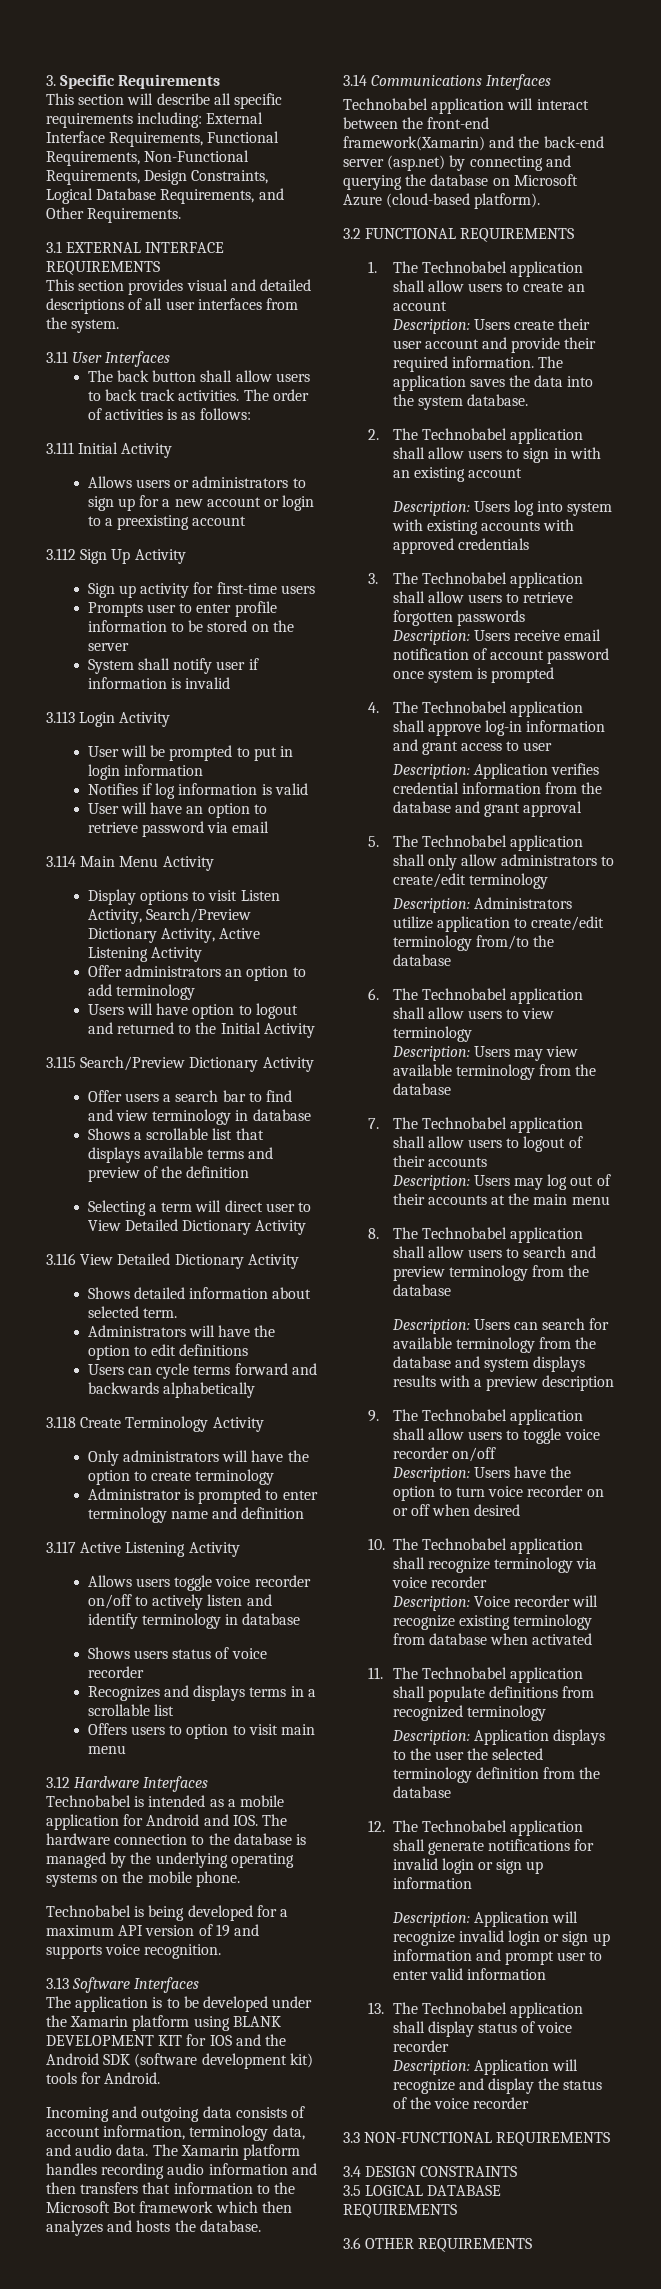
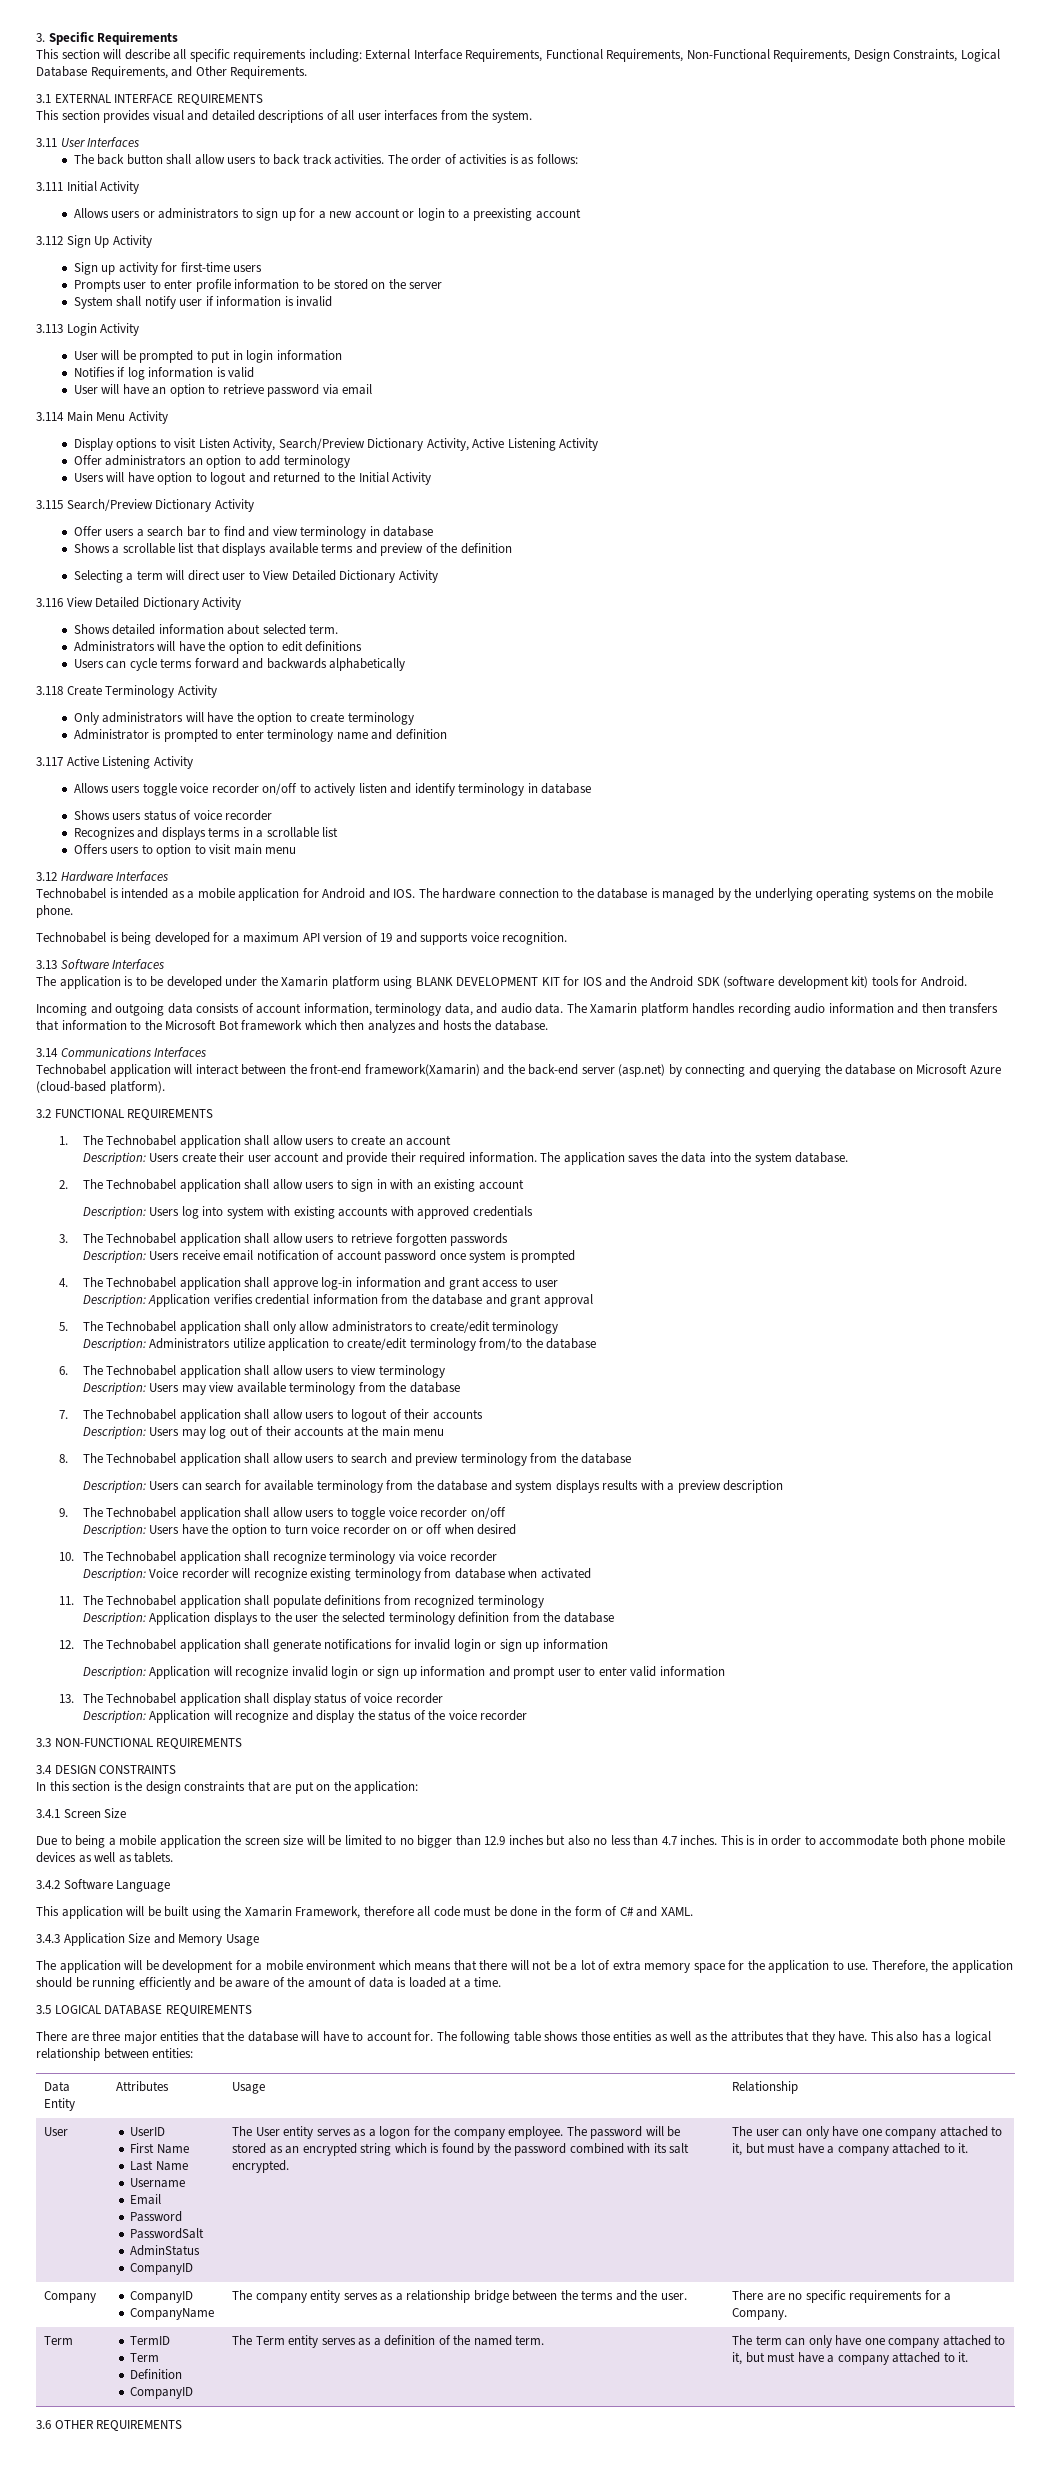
[343,2185,502,2196] [343,2204,457,2218] 3.5 LOGICAL DATABASE REQUIREMENTS -> [36,1781,419,1794] [36,1808,127,1818] [36,1835,1005,1848] [36,1852,174,1863] [36,1879,171,1892] [36,1906,693,1919] [36,1933,259,1946] [36,1960,1013,1973] [36,1977,502,1990] [36,2005,252,2016] [36,2031,991,2044] [36,2048,194,2061] [44,2081,71,2092] [44,2098,76,2111] [116,2081,170,2092] [232,2082,266,2094] [732,2081,799,2094] [44,2127,69,2136] [130,2127,166,2136] [130,2143,189,2154] [130,2160,188,2171] [130,2178,186,2188] [130,2194,162,2205] [130,2211,183,2222] [130,2228,205,2239] [130,2245,201,2256] [130,2263,194,2275] [232,2126,681,2139] [232,2143,690,2156] [232,2160,290,2173] [732,2126,1003,2139] [732,2143,969,2156] [44,2291,97,2303] [130,2291,194,2303] [130,2308,215,2320] [232,2290,687,2303] [732,2290,952,2303] [732,2308,788,2320] [44,2336,74,2345] [130,2336,171,2345] [130,2353,160,2362] [130,2369,183,2379] [130,2387,194,2399] [232,2335,545,2348] [732,2335,1006,2348] [732,2352,969,2365] In this section is the design constraints that are put on the application: // 3.4.1 Screen Size // Due to being a mobile application the screen size will be limited to no bigger than 12.9 inches but also no less than 4.7 inches. This is in order to accommodate both phone mobile devices as well as tablets. // 3.4.2 Software Language // This application will be built using the Xamarin Framework, therefore all code must be done in the form of C# and XAML. // 3.4.3 Application Size and Memory Usage // The application will be development for a mobile environment which means that there will not be a lot of extra memory space for the application to use. Therefore, the application should be running efficiently and be aware of the amount of data is loaded at a time. // 3.5 LOGICAL DATABASE REQUIREMENTS // There are three major entities that the database will have to account for. The following table shows those entities as well as the attributes that they have. This also has a logical relationship between entities: // Data Entity | Attributes | Usage | Relationship // User | UserID // First Name // Last Name // Username // Email // Password // PasswordSalt // AdminStatus // CompanyID | The User entity serves as a logon for the company employee. The password will be stored as an encrypted string which is found by the password combined with its salt encrypted. | The user can only have one company attached to it, but must have a company attached to it. // Company | CompanyID // CompanyName | The company entity serves as a relationship bridge between the terms and the user. | There are no specific requirements for a Company. // Term | TermID // Term // Definition // CompanyID | The Term entity serves as a definition of the named term. | The term can only have one company attached to it, but must have a company attached to it.

